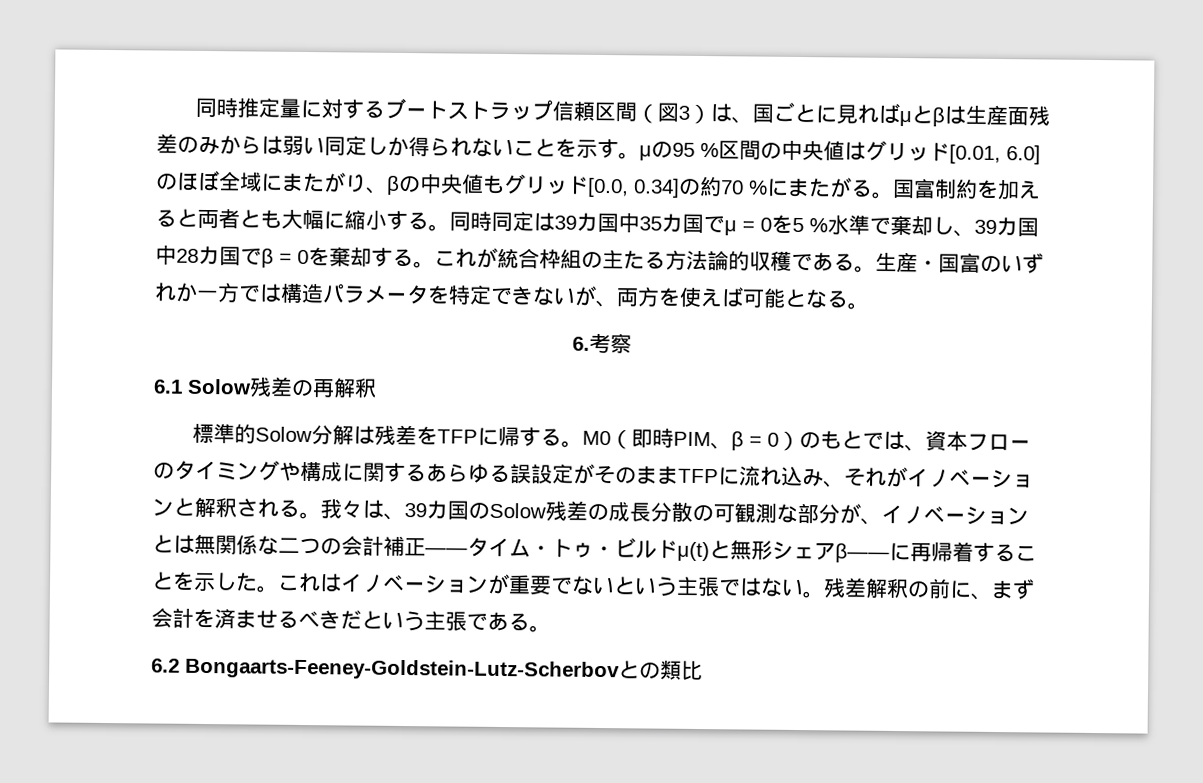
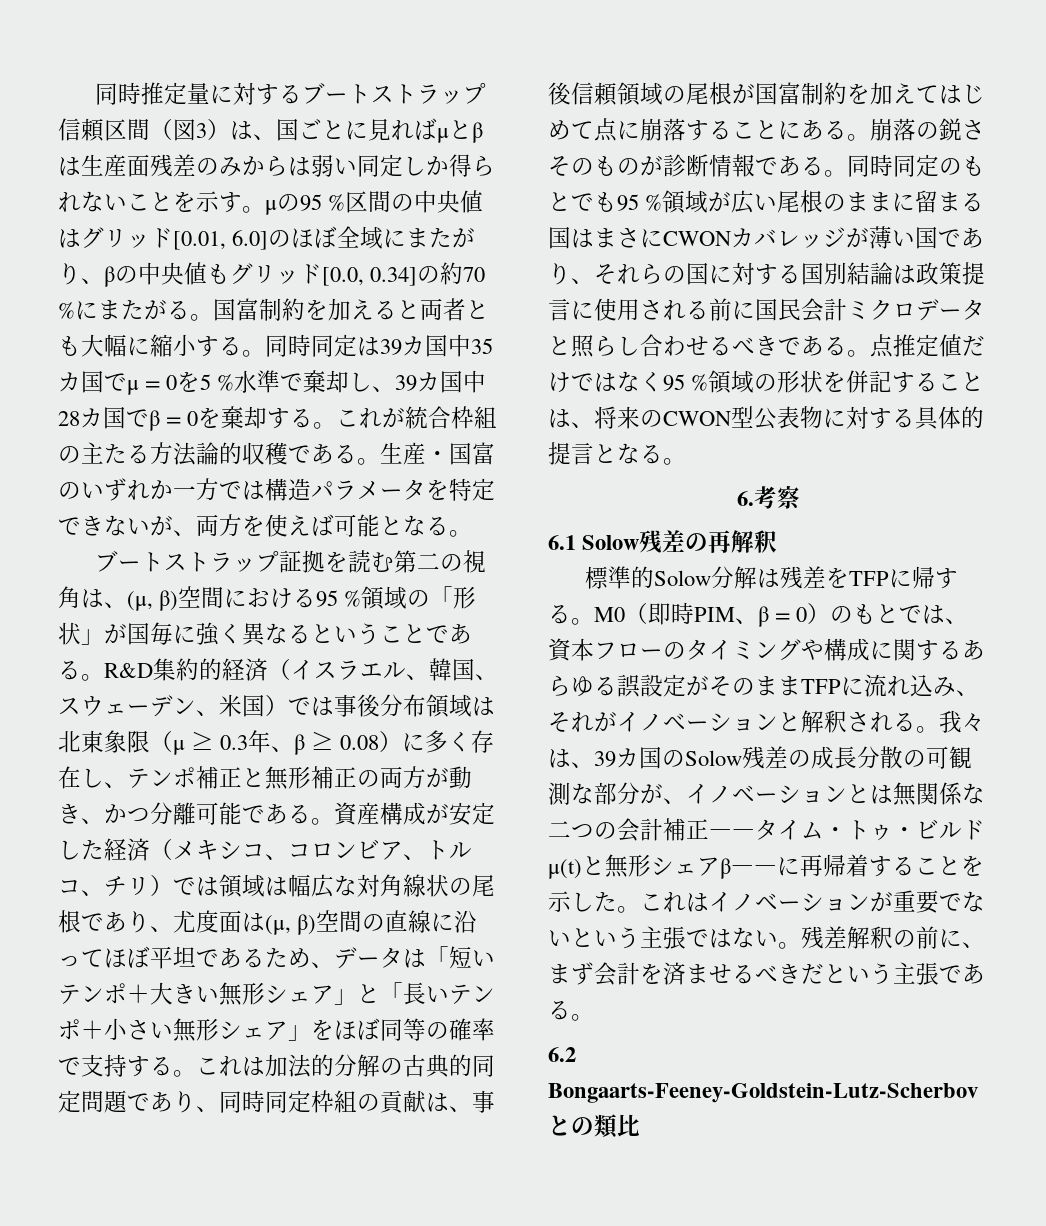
(869, 306) none -> [94,550,486,573] [58,586,477,611] [58,622,472,646] [58,658,498,681] [58,694,495,718] [58,730,495,755] [58,766,472,790] [58,802,495,826] [58,838,472,861] [58,874,495,898] [58,910,478,935] [58,946,495,969] [58,982,495,1006] [58,1018,495,1042] [58,1054,495,1078] [58,1090,495,1114] [548,82,985,106] [548,118,985,142] [548,154,985,177] [548,190,985,214] [548,226,984,249] [548,262,985,285] [548,298,985,322] [548,334,985,358] [548,370,985,394] [548,406,984,430] [548,442,686,465] // ブートストラップ証拠を読む第二の視角は、(μ, β)空間における95 %領域の「形状」が国毎に強く異なるということである。R&D集約的経済（イスラエル、韓国、スウェーデン、米国）では事後分布領域は北東象限（μ ≥ 0.3年、β ≥ 0.08）に多く存在し、テンポ補正と無形補正の両方が動き、かつ分離可能である。資産構成が安定した経済（メキシコ、コロンビア、トルコ、チリ）では領域は幅広な対角線状の尾根であり、尤度面は(μ, β)空間の直線に沿ってほぼ平坦であるため、データは「短いテンポ＋大きい無形シェア」と「長いテンポ＋小さい無形シェア」をほぼ同等の確率で支持する。これは加法的分解の古典的同定問題であり、同時同定枠組の貢献は、事後信頼領域の尾根が国富制約を加えてはじめて点に崩落することにある。崩落の鋭さそのものが診断情報である。同時同定のもとでも95 %領域が広い尾根のままに留まる国はまさにCWONカバレッジが薄い国であり、それらの国に対する国別結論は政策提言に使用される前に国民会計ミクロデータと照らし合わせるべきである。点推定値だけではなく95 %領域の形状を併記することは、将来のCWON型公表物に対する具体的提言となる。

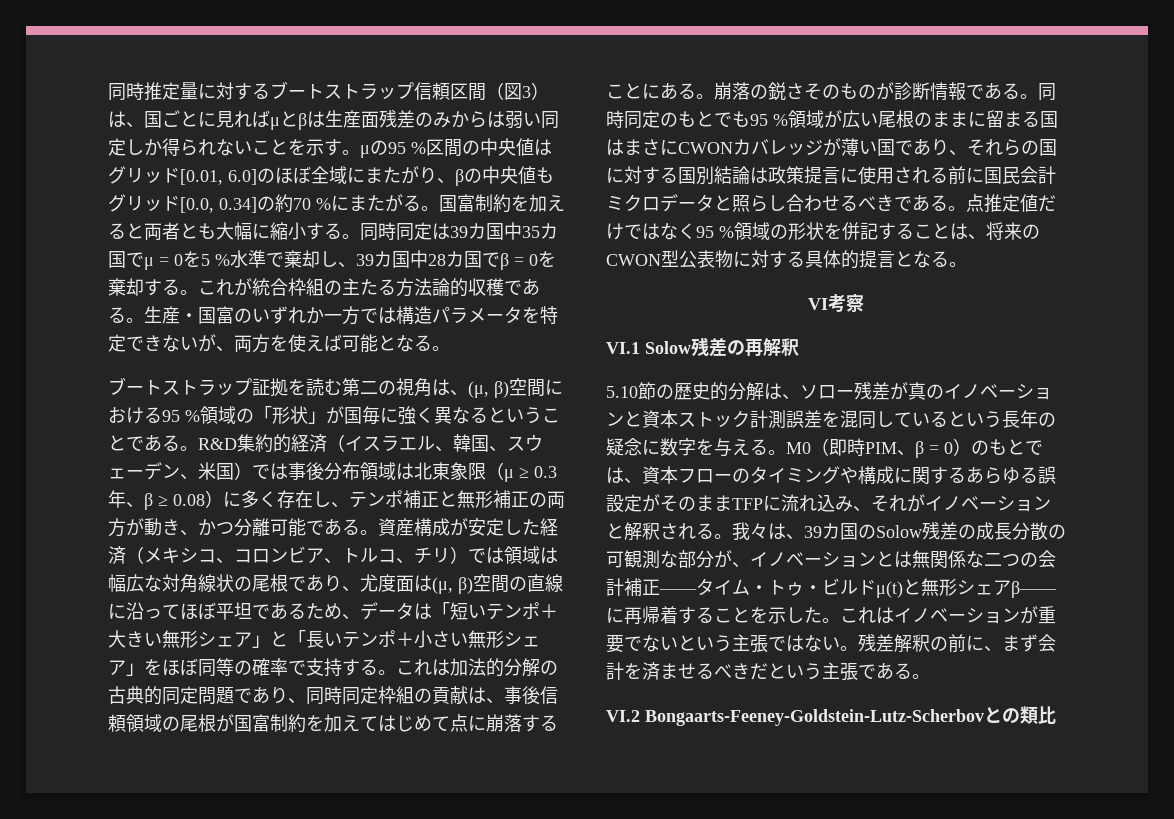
[736,491,754,506] 6. -> [808,298,828,310] VI
[548,535,576,550] 6.1 -> [606,342,640,354] VI.1
[584,566,958,589] 標準的Solow分解は残差をTFPに帰す -> [606,382,1052,401] [606,410,1056,429] [606,438,750,457] 5.10節の歴史的分解は、ソロー残差が真のイノベーションと資本ストック計測誤差を混同しているという長年の疑念に数字を与え
[548,1047,576,1062] 6.2 -> [606,710,640,722] VI.2

